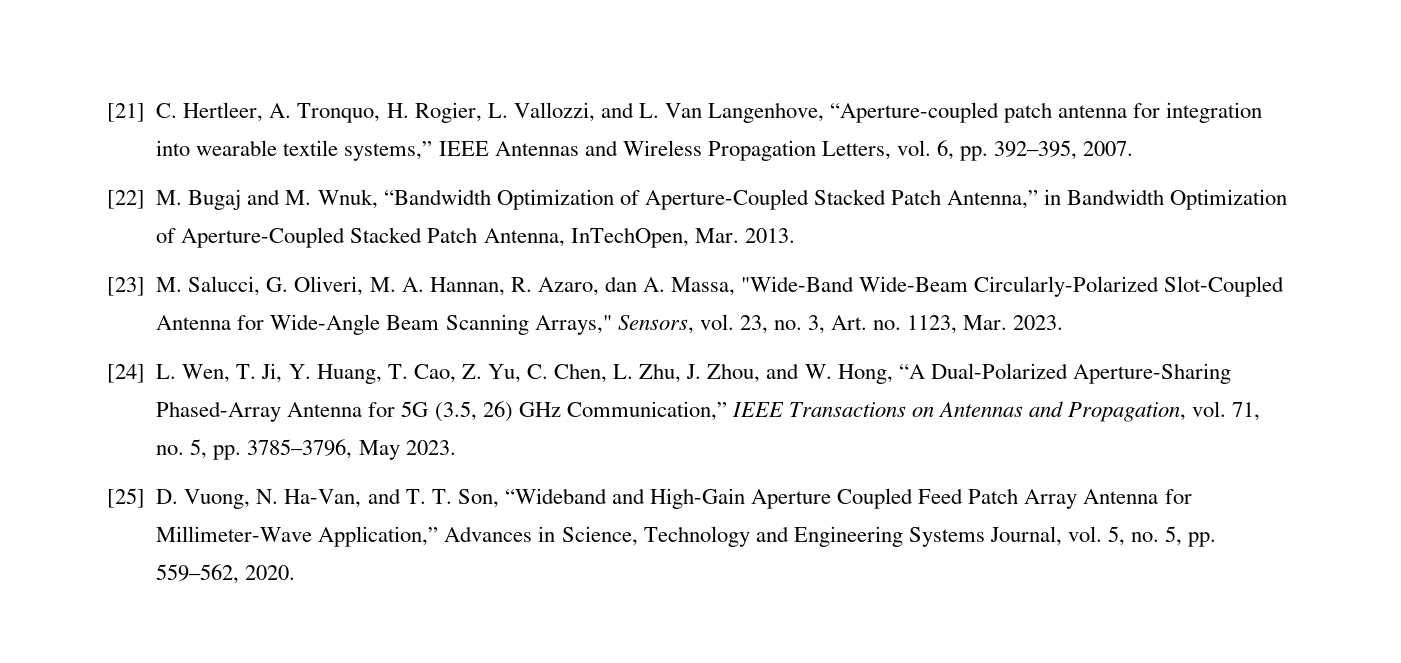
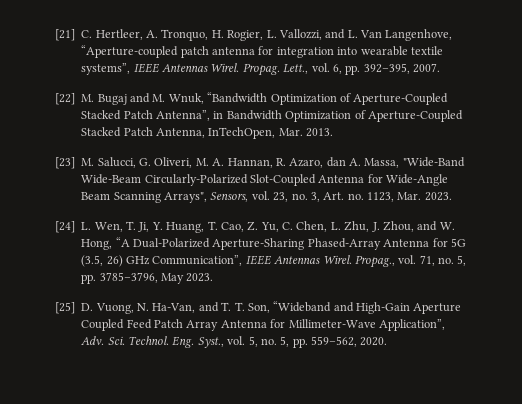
[344,140,891,161] systems,” IEEE Antennas and Wireless Propagation Letters, -> [81,63,309,76] systems”, IEEE Antennas Wirel. Propag. Lett.,
[947,190,1039,209] Antenna,” -> [156,110,210,121] Antenna”,
[534,315,612,335] Arrays," -> [164,192,207,203] Arrays",
[566,401,1187,422] Communication,” IEEE Transactions on Antennas and Propagation, -> [152,255,395,268] Communication”, IEEE Antennas Wirel. Propag.,
[318,526,1062,547] Application,” Advances in Science, Technology and Engineering Systems Journal, -> [378,319,445,331] [81,336,224,348] Application”, Adv. Sci. Technol. Eng. Syst.,

